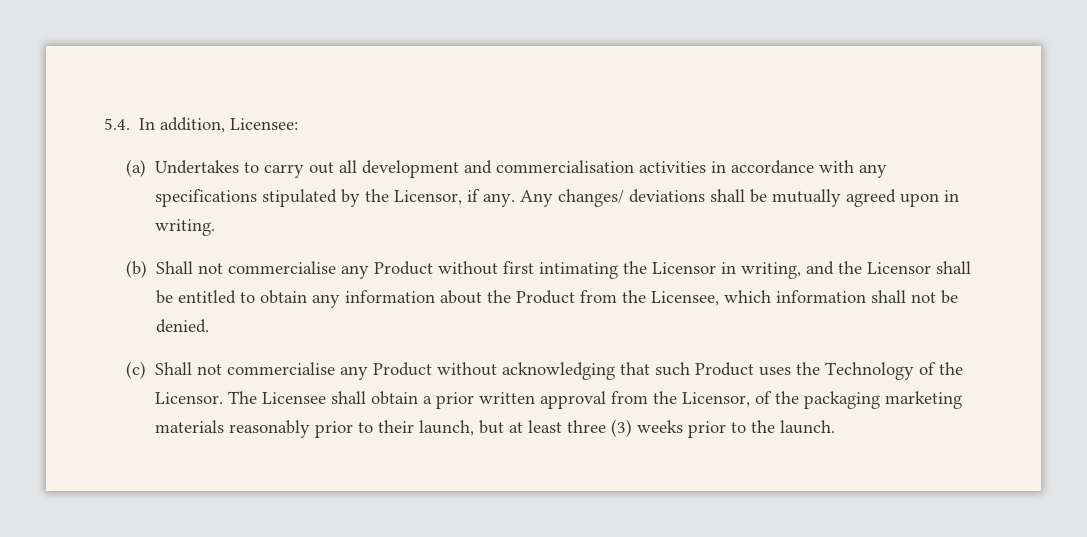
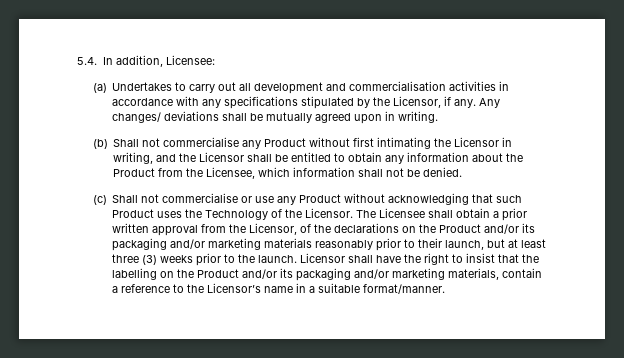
(336, 368) none -> [241,196,275,203] or use
[804,391,881,409] packaging -> [334,223,536,234] [112,238,206,251] declarations on the Product and/or its packaging and/or
(836, 427) none -> [300,253,540,265] [112,268,543,281] [112,283,446,294] Licensor shall have the right to insist that the labelling on the Product and/or its packaging and/or marketing materials, contain a reference to the Licensor’s name in a suitable format/manner.

